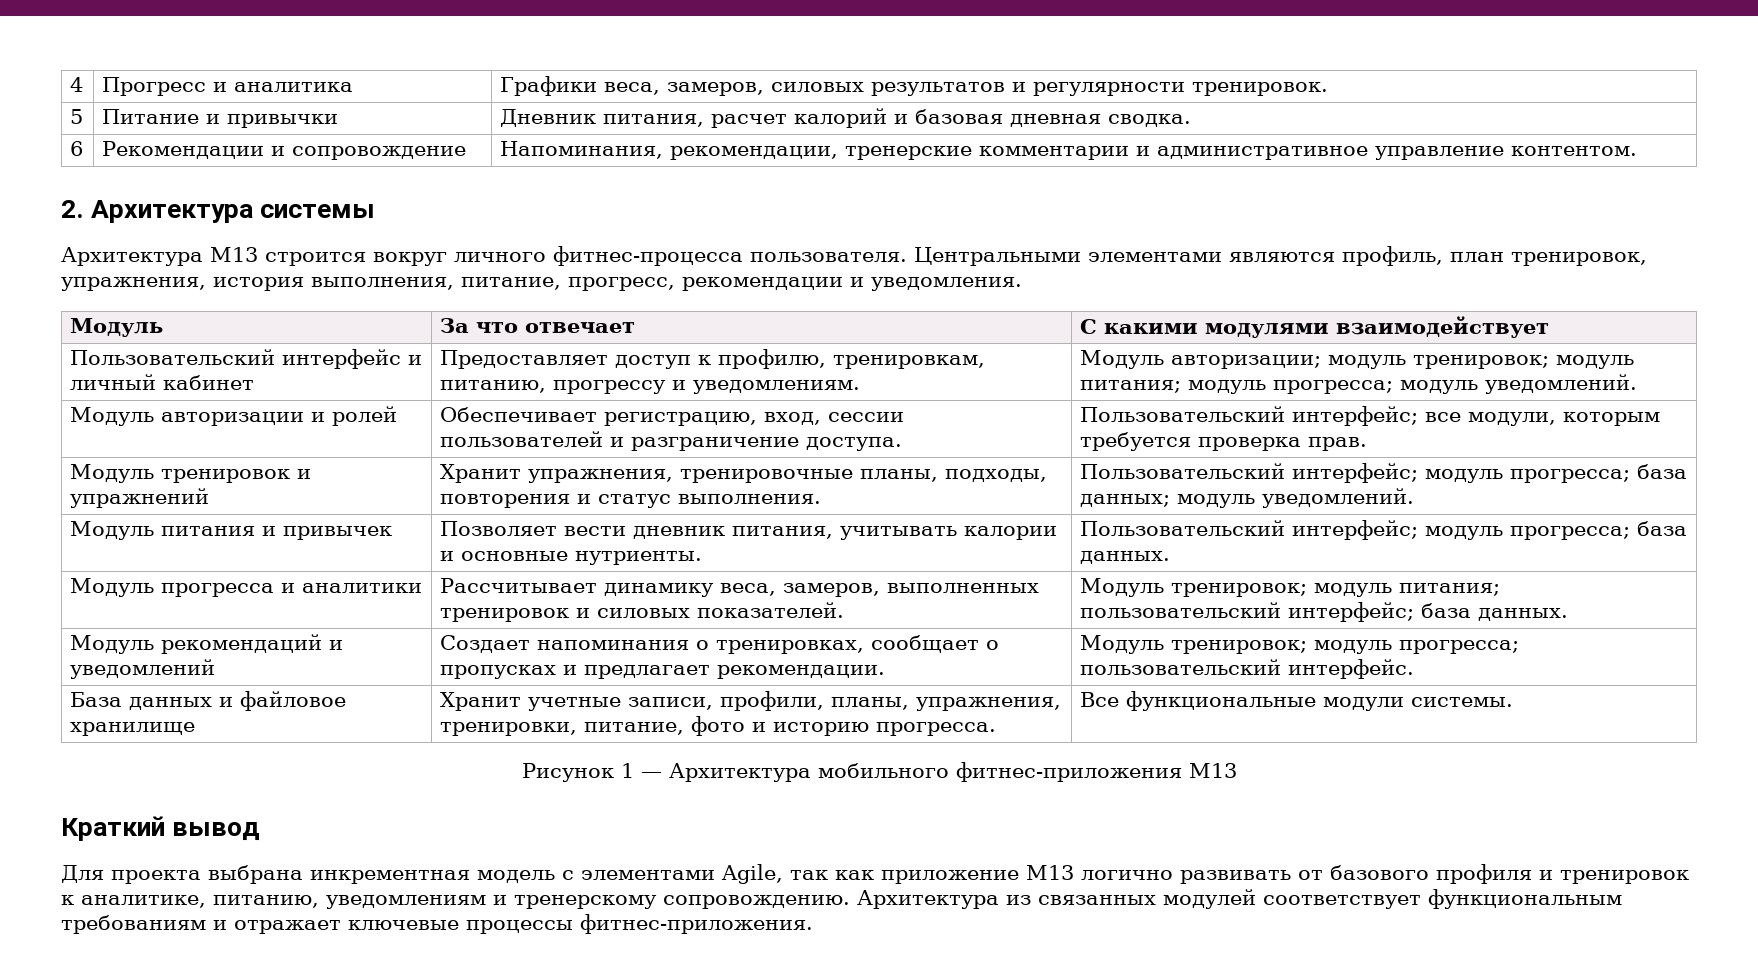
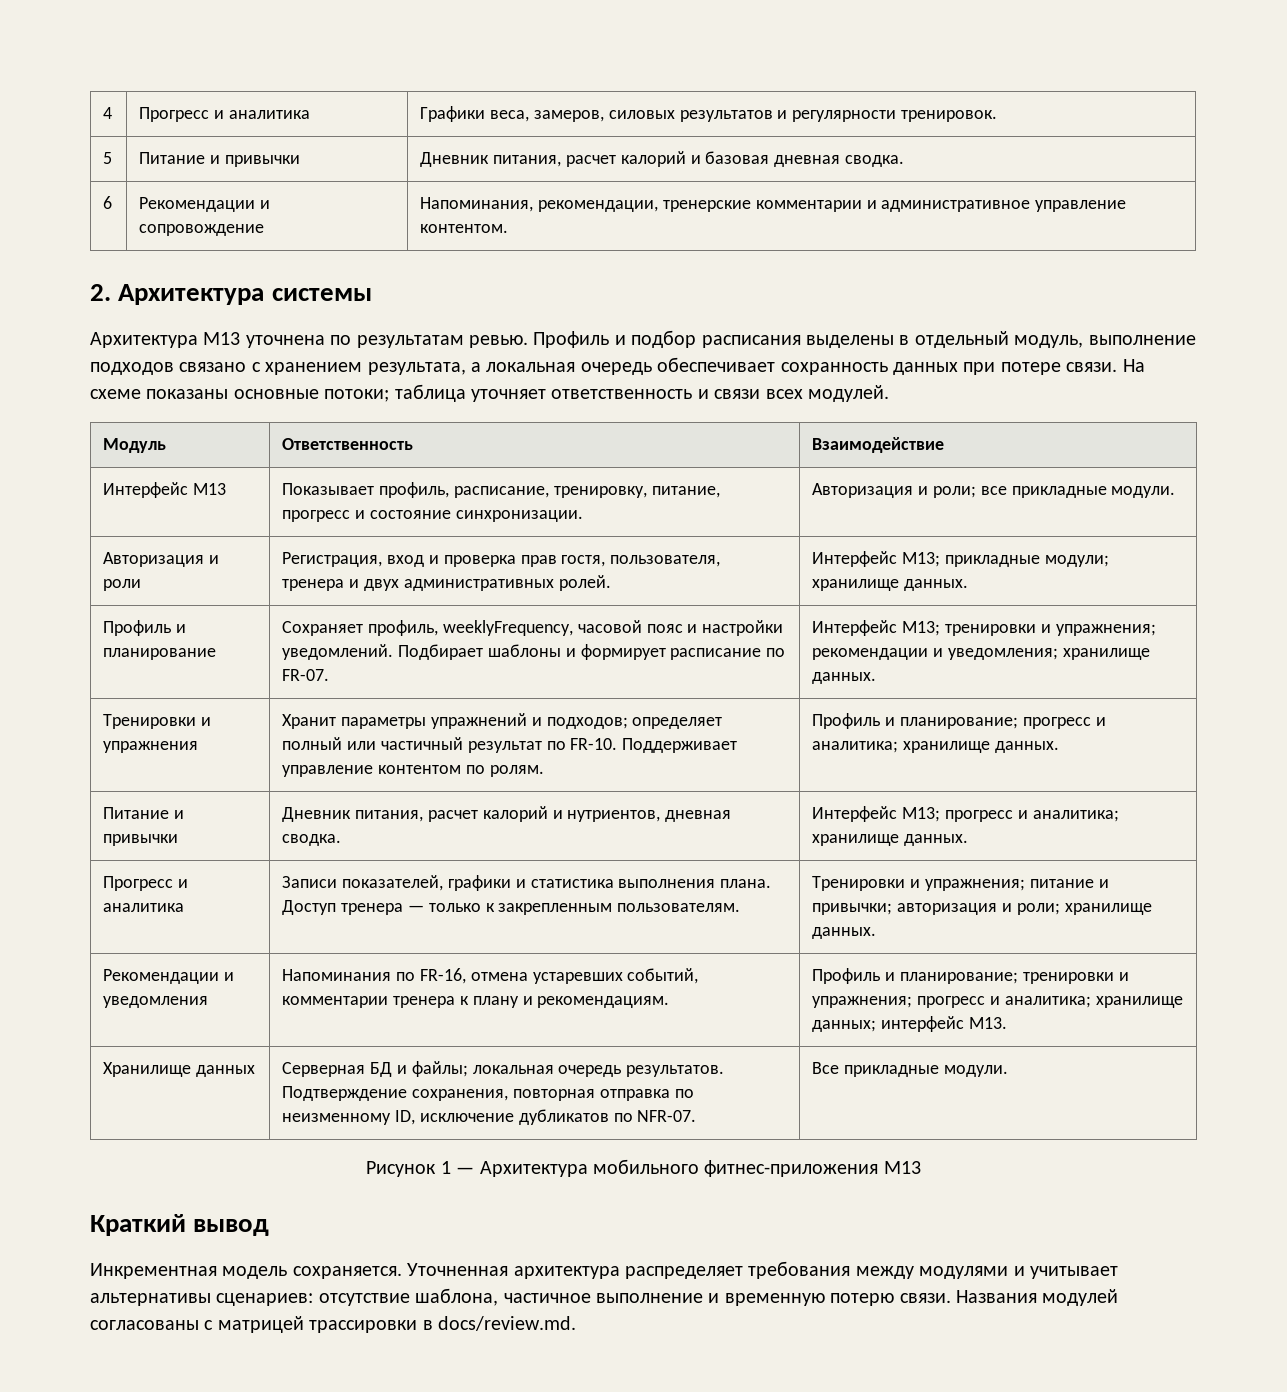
[265,246,1647,266] [61,277,1022,291] [69,318,163,337] [439,318,635,333] [1079,316,1549,338] [69,349,422,369] [69,374,254,390] [439,349,985,369] [439,380,860,394] [1079,350,1634,369] [1079,374,1637,394] [69,406,397,426] [439,407,904,426] [439,431,902,451] [1079,406,1660,426] [1079,432,1367,451] [69,464,311,483] [69,488,209,508] [439,464,1047,483] [439,494,821,508] [1079,463,1687,483] [1079,488,1414,508] [69,521,392,540] [439,521,1057,540] [439,551,702,565] [1079,520,1687,540] [1079,551,1170,564] [69,578,422,597] [439,578,1039,597] [439,602,844,622] [1079,578,1500,597] [1079,602,1568,622] [69,634,343,654] [69,659,215,679] [439,635,999,654] [439,665,885,679] [1079,635,1519,654] [1079,659,1414,679] [69,691,346,711] [69,722,195,736] [439,691,1061,711] [439,716,996,736] [1079,691,1513,711] строится вокруг личного фитнес-процесса пользователя. Центральными элементами являются профиль, план тренировок, упражнения, история выполнения, питание, прогресс, рекомендации и уведомления. // Модуль | За что отвечает | С какими модулями взаимодействует // Пользовательский интерфейс и личный кабинет | Предоставляет доступ к профилю, тренировкам, питанию, прогрессу и уведомлениям. | Модуль авторизации; модуль тренировок; модуль питания; модуль прогресса; модуль уведомлений. // Модуль авторизации и ролей | Обеспечивает регистрацию, вход, сессии пользователей и разграничение доступа. | Пользовательский интерфейс; все модули, которым требуется проверка прав. // Модуль тренировок и упражнений | Хранит упражнения, тренировочные планы, подходы, повторения и статус выполнения. | Пользовательский интерфейс; модуль прогресса; база данных; модуль уведомлений. // Модуль питания и привычек | Позволяет вести дневник питания, учитывать калории и основные нутриенты. | Пользовательский интерфейс; модуль прогресса; база данных. // Модуль прогресса и аналитики | Рассчитывает динамику веса, замеров, выполненных тренировок и силовых показателей. | Модуль тренировок; модуль питания; пользовательский интерфейс; база данных. // Модуль рекомендаций и уведомлений | Создает напоминания о тренировках, сообщает о пропусках и предлагает рекомендации. | Модуль тренировок; модуль прогресса; пользовательский интерфейс. // База данных и файловое хранилище | Хранит учетные записи, профили, планы, упражнения, тренировки, питание, фото и историю прогресса. | Все функциональные модули системы. -> [245,330,1196,348] [90,357,1145,375] [90,384,889,402] [103,438,167,453] [282,438,414,450] [812,437,945,453] [103,482,226,498] [282,482,720,498] [282,510,583,522] [812,483,1176,498] [103,552,219,567] [103,579,142,591] [282,552,721,567] [282,575,611,591] [812,551,1109,567] [812,579,968,591] [103,620,186,636] [103,648,217,660] [282,620,784,636] [282,644,786,660] [282,669,330,681] [812,620,1156,636] [812,648,1150,660] [812,672,877,684] [103,714,211,729] [103,741,199,753] [282,713,723,729] [282,737,738,753] [282,765,544,777] [812,713,1106,729] [812,741,1059,753] [103,807,184,819] [103,834,179,846] [282,806,732,822] [282,834,342,846] [812,806,1119,822] [812,834,968,846] [103,876,188,891] [103,903,185,912] [282,875,772,891] [282,900,741,915] [812,876,1109,891] [812,903,1152,915] [812,927,877,939] [103,969,234,984] [103,996,209,1008] [282,968,699,984] [282,996,670,1008] [812,968,1129,984] [812,996,1183,1008] [812,1016,1007,1032] [103,1062,255,1077] [282,1061,725,1077] [282,1086,694,1101] [282,1109,697,1125] [812,1062,1008,1077] уточнена по результатам ревью. Профиль и подбор расписания выделены в отдельный модуль, выполнение подходов связано с хранением результата, а локальная очередь обеспечивает сохранность данных при потере связи. На схеме показаны основные потоки; таблица уточняет ответственность и связи всех модулей. // Модуль | Ответственность | Взаимодействие // Интерфейс M13 | Показывает профиль, расписание, тренировку, питание, прогресс и состояние синхронизации. | Авторизация и роли; все прикладные модули. // Авторизация и роли | Регистрация, вход и проверка прав гостя, пользователя, тренера и двух административных ролей. | Интерфейс M13; прикладные модули; хранилище данных. // Профиль и планирование | Сохраняет профиль, weeklyFrequency, часовой пояс и настройки уведомлений. Подбирает шаблоны и формирует расписание по FR-07. | Интерфейс M13; тренировки и упражнения; рекомендации и уведомления; хранилище данных. // Тренировки и упражнения | Хранит параметры упражнений и подходов; определяет полный или частичный результат по FR-10. Поддерживает управление контентом по ролям. | Профиль и планирование; прогресс и аналитика; хранилище данных. // Питание и привычки | Дневник питания, расчет калорий и нутриентов, дневная сводка. | Интерфейс M13; прогресс и аналитика; хранилище данных. // Прогресс и аналитика | Записи показателей, графики и статистика выполнения плана. Доступ тренера — только к закрепленным пользователям. | Тренировки и упражнения; питание и привычки; авторизация и роли; хранилище данных. // Рекомендации и уведомления | Напоминания по FR-16, отмена устаревших событий, комментарии тренера к плану и рекомендациям. | Профиль и планирование; тренировки и упражнения; прогресс и аналитика; хранилище данных; интерфейс M13. // Хранилище данных | Серверная БД и файлы; локальная очередь результатов. Подтверждение сохранения, повторная отправка по неизменному ID, исключение дубликатов по NFR-07. | Все прикладные модули.
[61,864,1689,884] [61,889,1622,909] [61,914,813,934] Для проекта выбрана инкрементная модель с элементами Agile, так как приложение M13 логично развивать от базового профиля и тренировок к аналитике, питанию, уведомлениям и тренерскому сопровождению. Архитектура из связанных модулей соответствует функциональным требованиям и отражает ключевые процессы фитнес-приложения. -> [90,1261,1118,1279] [90,1288,1119,1306] [90,1316,576,1333] Инкрементная модель сохраняется. Уточненная архитектура распределяет требования между модулями и учитывает альтернативы сценариев: отсутствие шаблона, частичное выполнение и временную потерю связи. Названия модулей согласованы с матрицей трассировки в docs/review.md.

